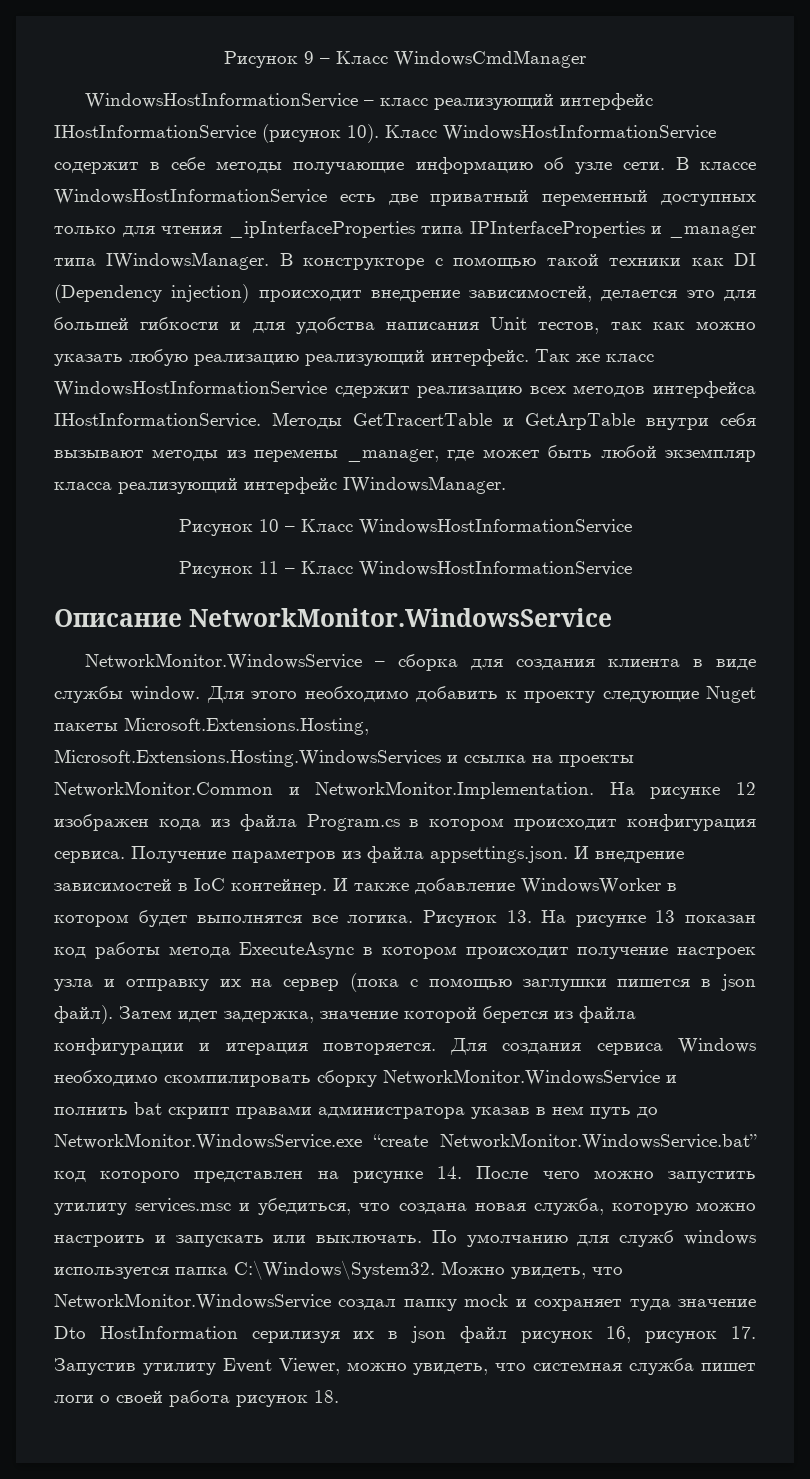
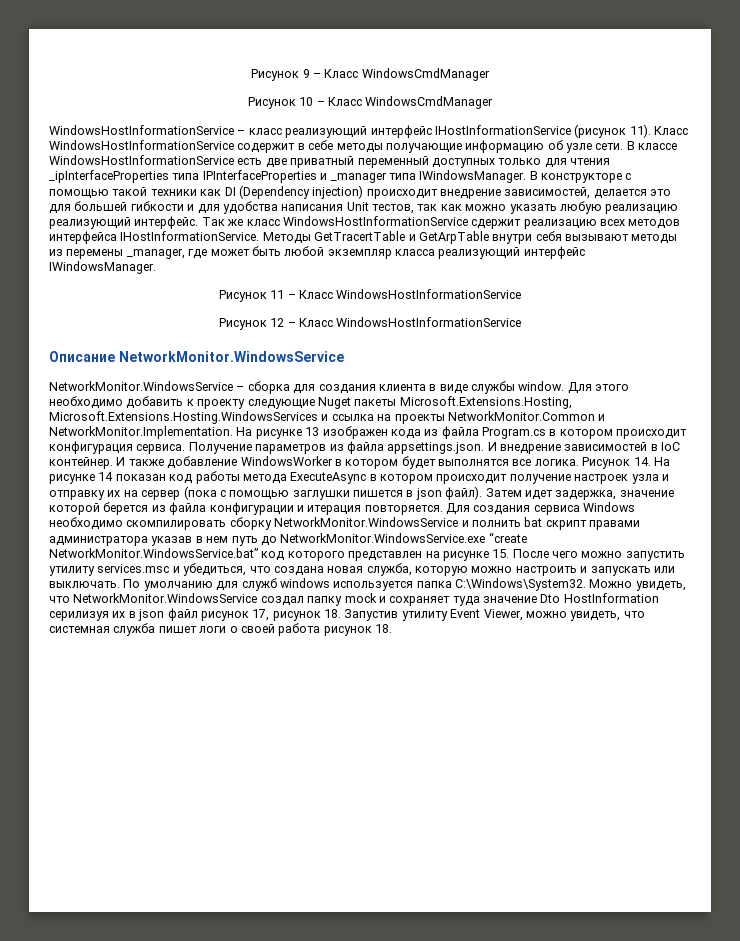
(586, 59) none -> [247,96,494,109] // Рисунок 10 – Класс WindowsCmdManager
[347,124,379,143] 10). -> [629,124,651,138] 11).
[258,519,279,532] 10 -> [270,290,285,299] 11
[258,561,279,574] 11 -> [270,318,285,327] 12
[736,782,757,795] 12 -> [305,427,320,436] 13
[506,910,676,927] 13. На рисунке 13 -> [633,457,670,466] [49,472,114,484] 14. На рисунке 14
[437,1166,463,1179] 14. -> [492,549,510,558] 15.
[606,1326,756,1343] 16, рисунок 17. -> [252,609,341,621] 17, рисунок 18.

